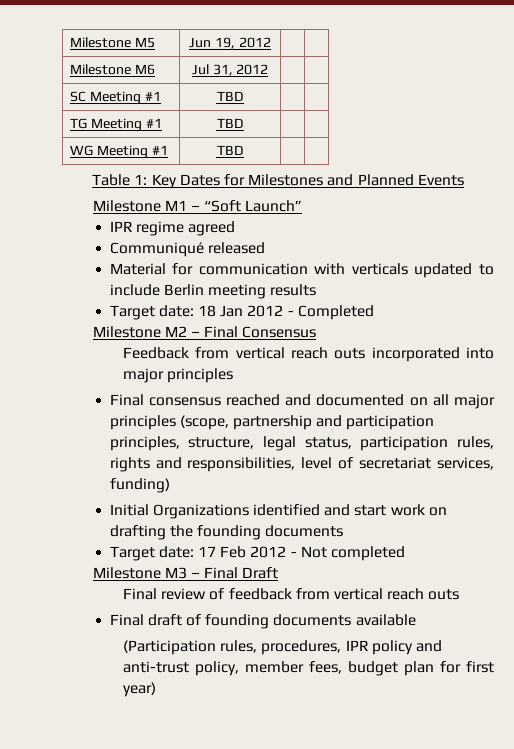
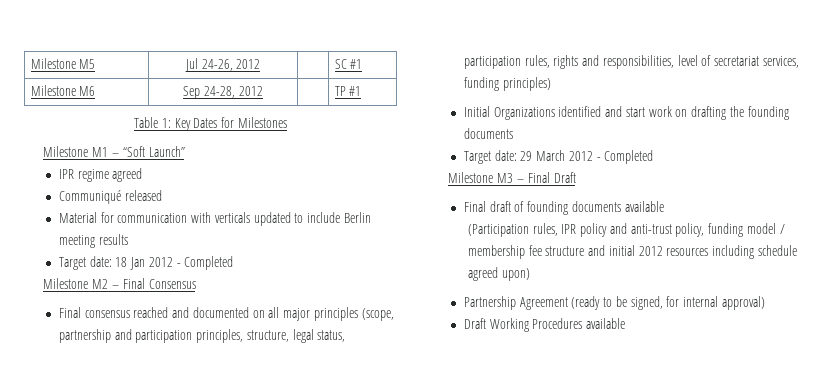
[189,37,271,49] Jun 19, 2012 | | -> [184,58,261,72] [334,59,363,69] Jul 24-26, 2012 | | SC #1
[191,64,269,76] [70,91,161,105] [216,91,244,101] [70,118,162,132] [216,118,244,128] [70,145,168,159] [216,145,244,155] Jul 31, 2012 | | // SC Meeting #1 | TBD | | // TG Meeting #1 | TBD | | // WG Meeting #1 | TBD | | -> [183,86,263,99] [334,86,362,96] Sep 24-28, 2012 | | TP #1
[327,174,464,186] and Planned Events -> (287, 122) none
[123,347,494,362] [123,368,234,383] // Feedback from vertical reach outs incorporated into major principles -> (196, 284) none
[109,478,170,493] funding) -> [463,77,551,91] funding principles)
[197,546,405,561] 17 Feb 2012 - Not completed -> [520,150,654,164] 29 March 2012 - Completed
[123,588,460,600] // Final review of feedback from vertical reach outs -> (576, 177) none
[261,640,342,655] procedures, -> (558, 229) none
[245,661,494,676] [123,682,157,697] member fees, budget plan for first year) -> [708,223,785,237] [467,245,797,259] [467,267,530,281] [463,296,766,310] [463,318,626,332] funding model / membership fee structure and initial 2012 resources including schedule agreed upon) // Partnership Agreement (ready to be signed, for internal approval) // Draft Working Procedures available

